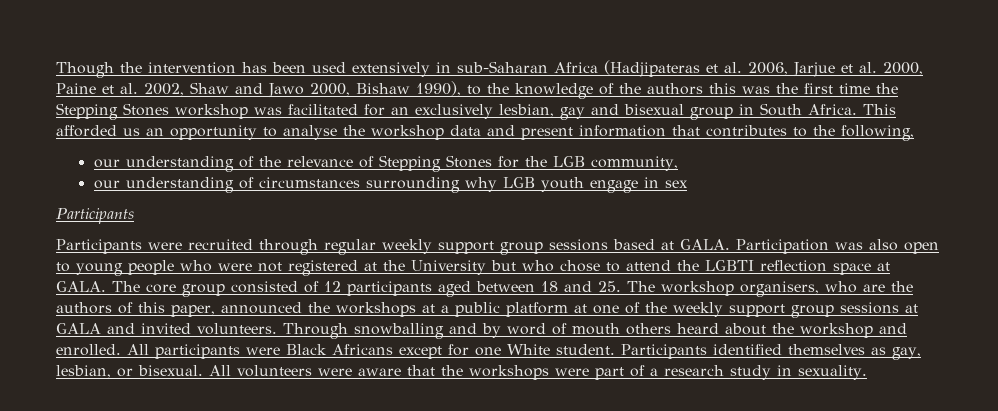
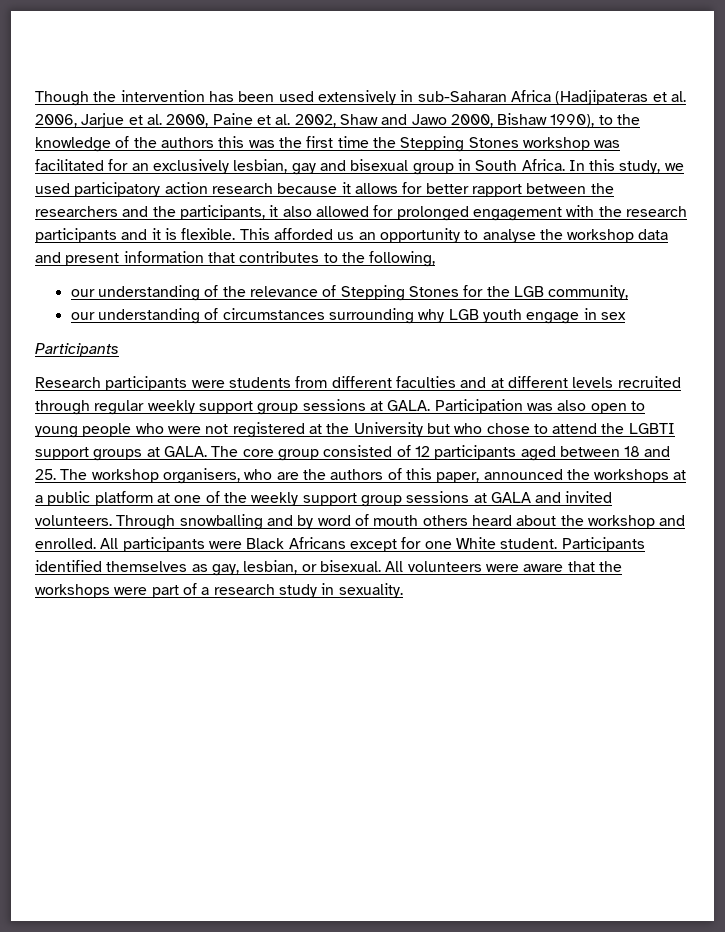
(857, 109) none -> [568,159,684,174] [35,182,614,197] [35,205,687,221] [35,228,236,243] In this study, we used participatory action research because it allows for better rapport between the researchers and the participants, it also allowed for prolonged engagement with the research participants and it is flexible.
[56,239,182,254] Participants were -> [35,376,614,391] Research participants were students from different faculties and at different levels
[613,239,655,250] based -> (366, 405) none
[760,260,871,275] reflection space -> [35,447,143,461] support groups

